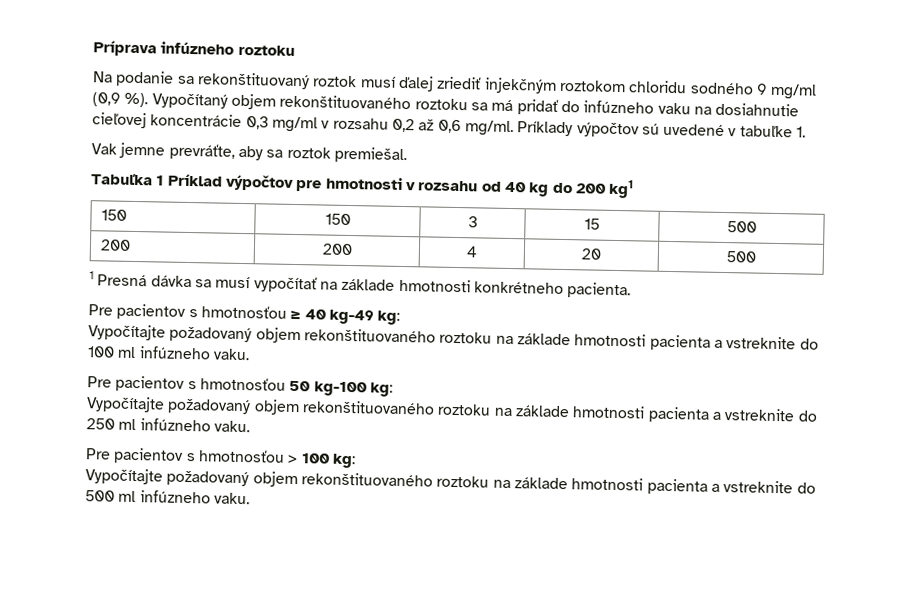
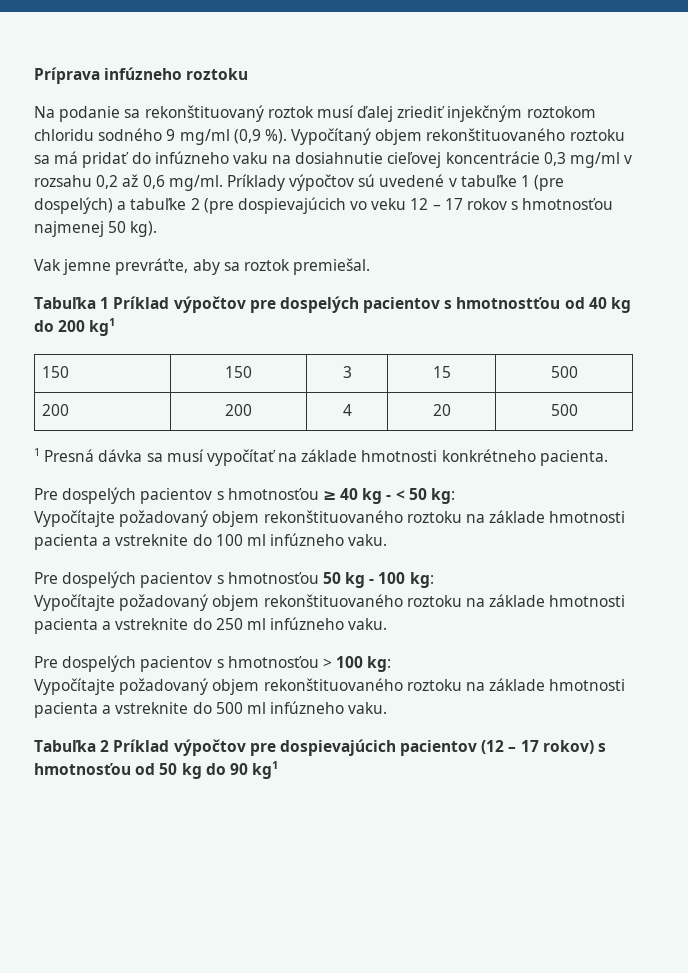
[796,126,807,138] 1. -> [521,175,565,191] [34,197,614,214] [34,221,158,237] 1 (pre dospelých) a tabuľke 2 (pre dospievajúcich vo veku 12 – 17 rokov s hmotnosťou najmenej 50 kg).
[325,176,479,192] hmotnosti v rozsahu -> [279,296,561,313] dospelých pacientov s hmotnostťou
(113, 310) none -> [62,487,137,504] dospelých
[328,309,374,325] kg-49 -> [362,488,427,504] kg - < 50
(112, 382) none -> [62,571,137,588] dospelých
[313,381,367,397] kg-100 -> [345,572,406,588] kg - 100
(111, 454) none -> [62,655,137,672] dospelých
(250, 498) none -> [34,739,607,756] [34,761,279,779] // Tabuľka 2 Príklad výpočtov pre dospievajúcich pacientov (12 – 17 rokov) s hmotnosťou od 50 kg do 90 kg1

